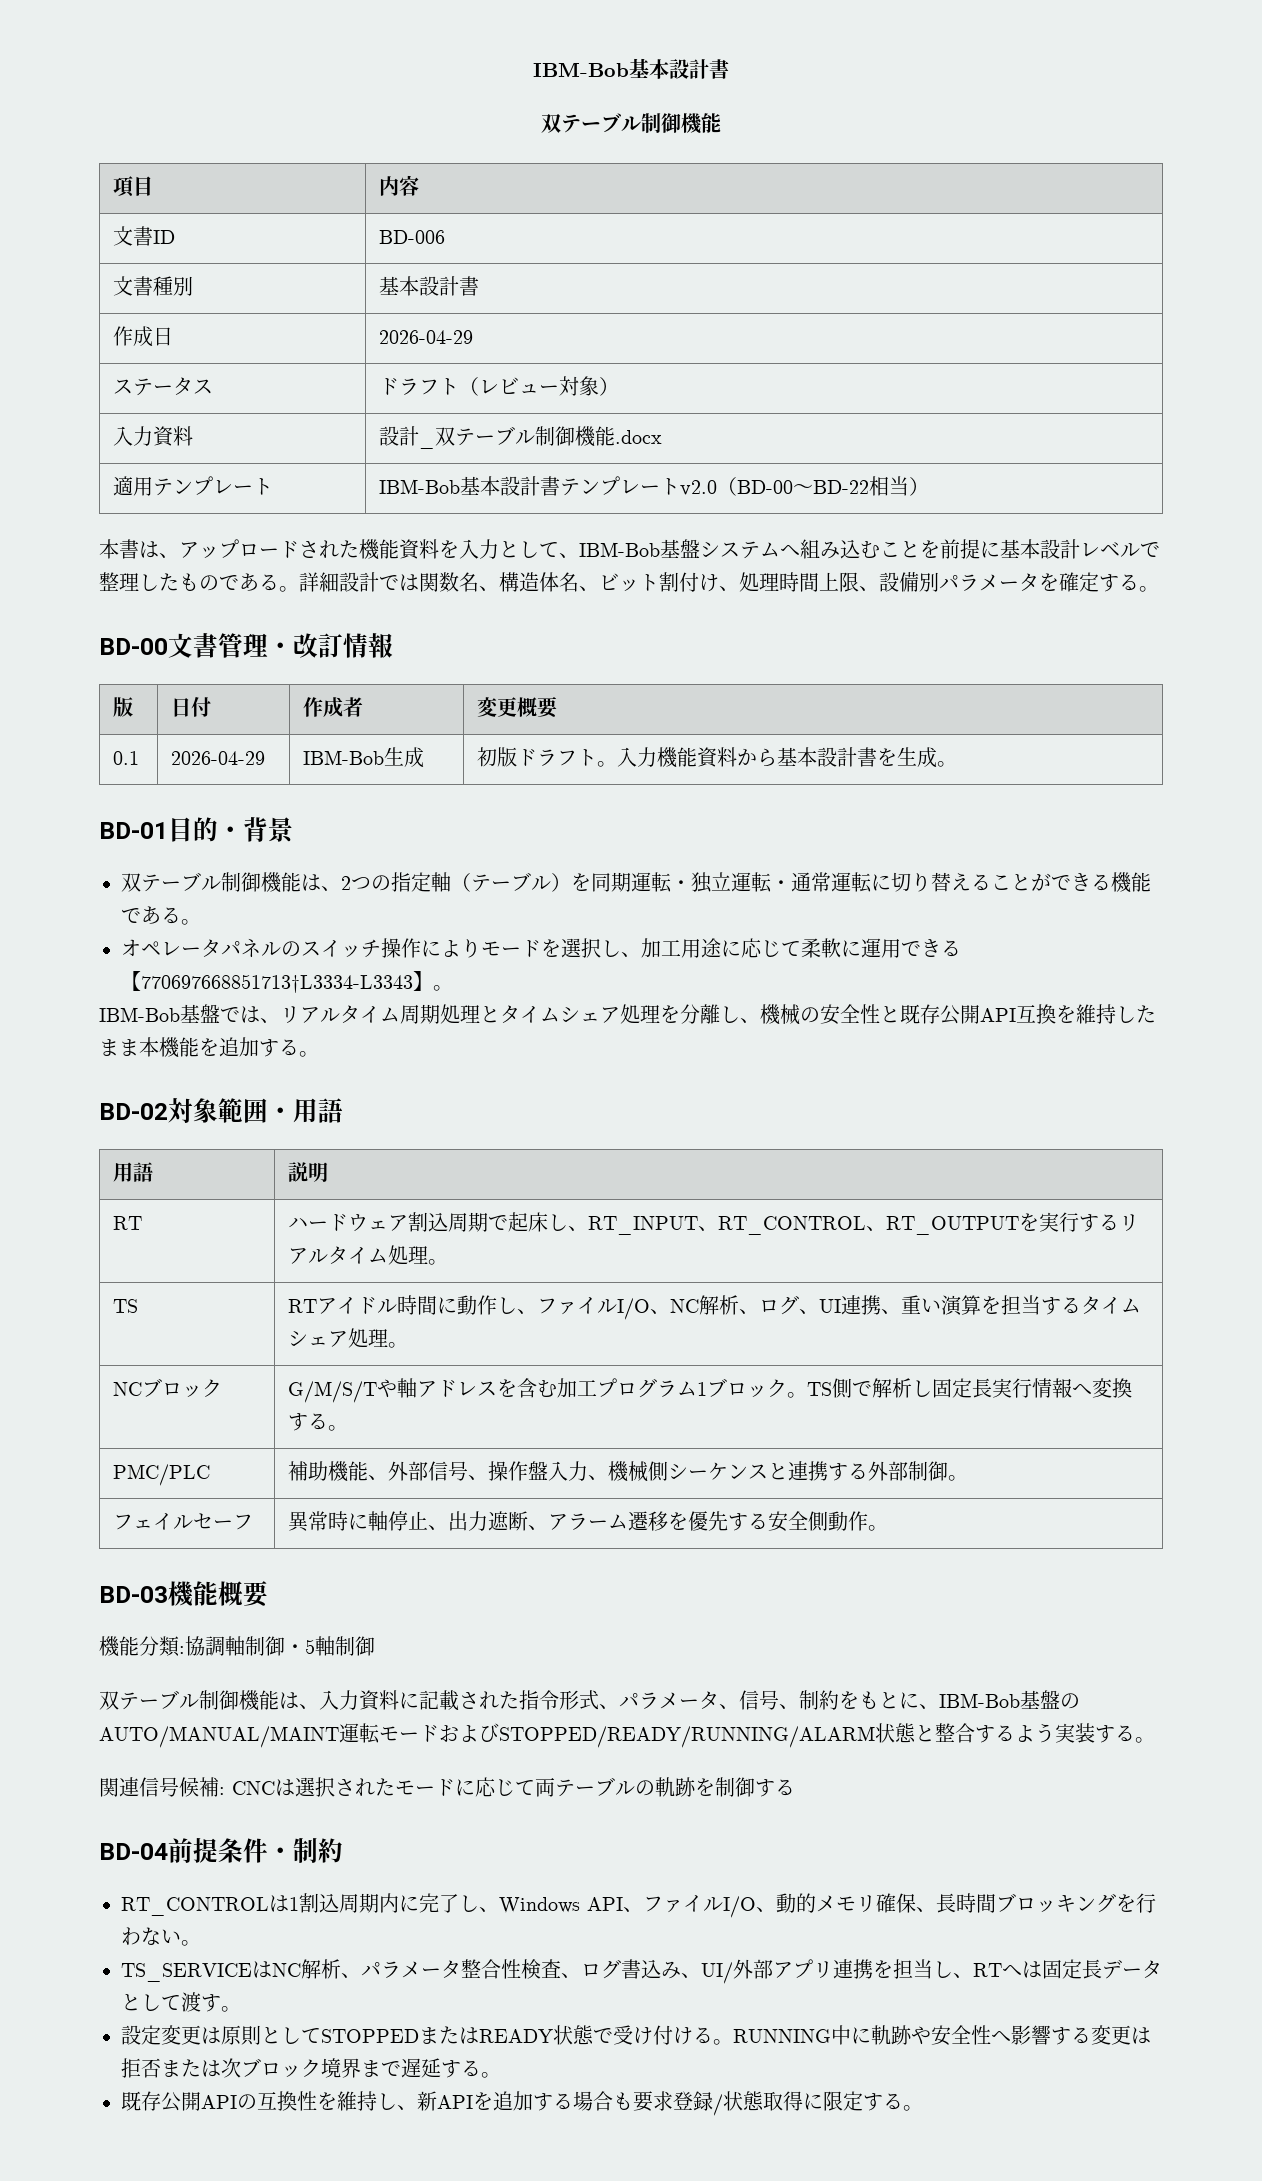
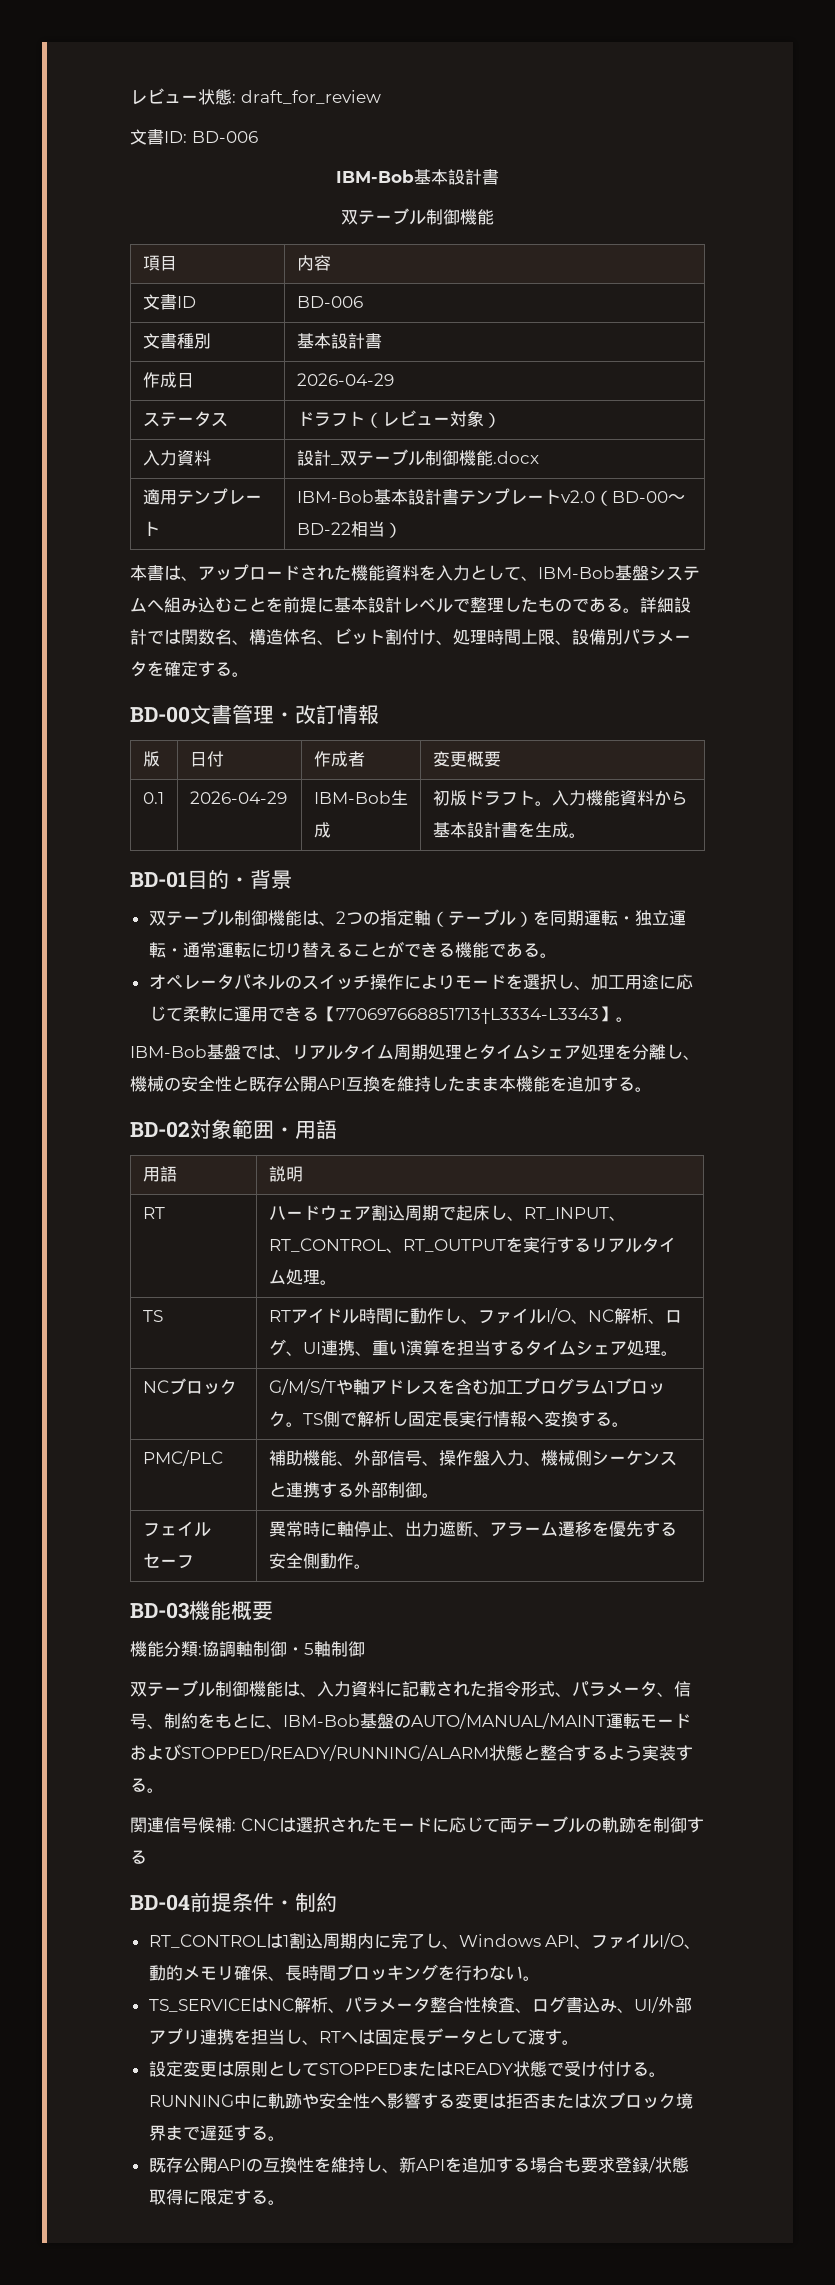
(533, 69) none -> [130,88,381,105] [130,129,258,145] レビュー状態: draft_for_review // 文書ID: BD-006 //

